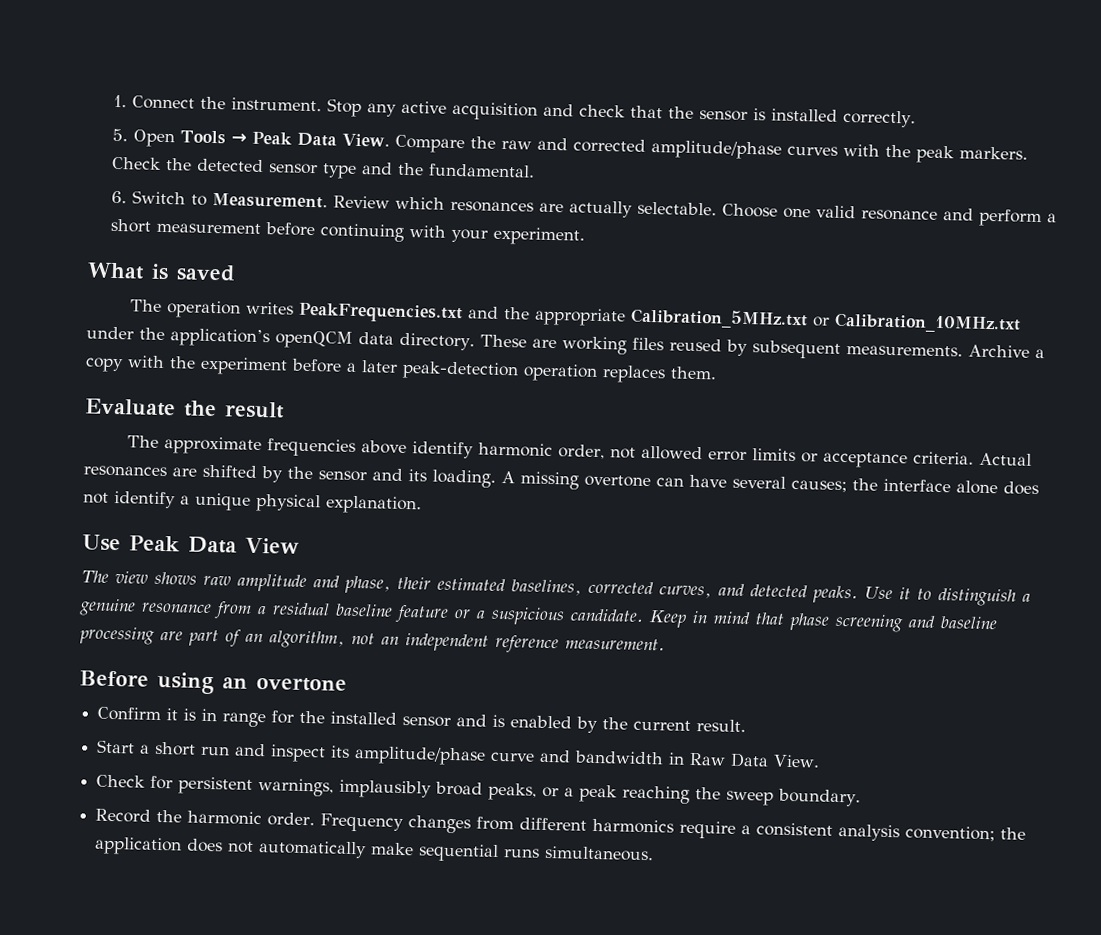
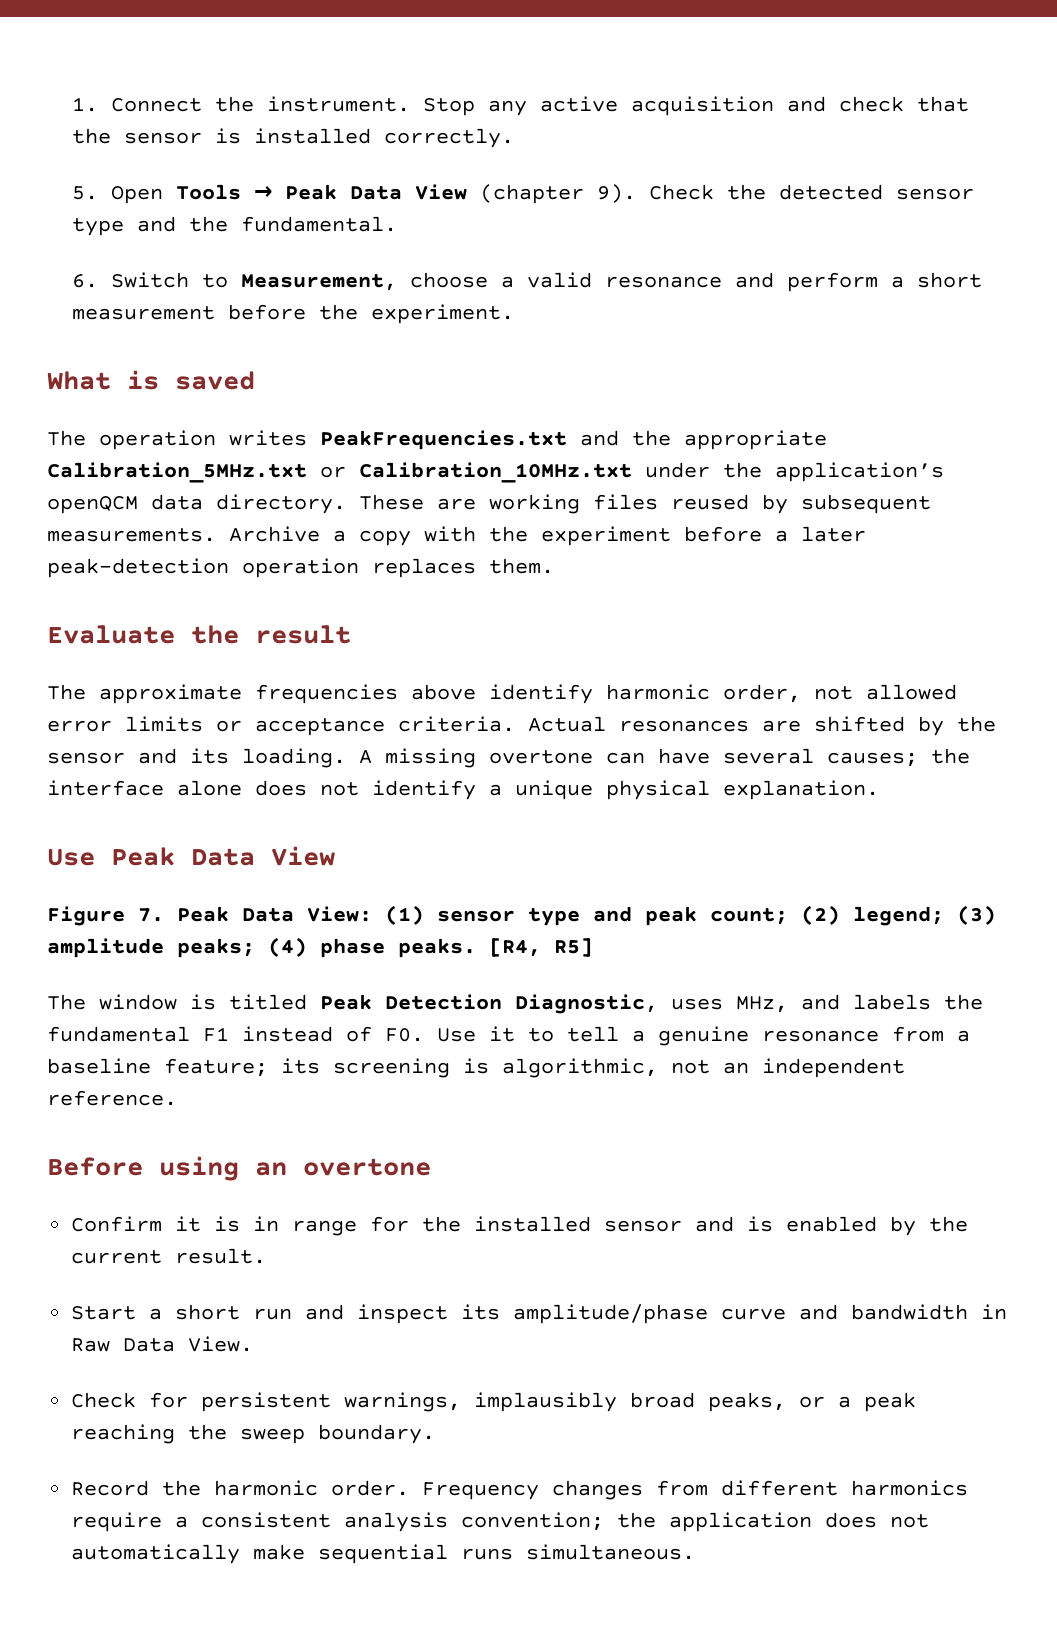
[341,133,1028,164] View. Compare the raw and corrected amplitude/phase curves with the peak markers. -> [415,184,637,204] View (chapter 9).
[211,192,811,219] Measurement. Review which resonances are actually selectable. Choose one -> [241,272,515,291] Measurement, choose a
[319,223,488,243] continuing with your -> [319,304,359,320] the
[81,570,858,604] The view shows raw amplitude and phase, their estimated baselines, corrected curves, and detected peaks. -> [47,905,996,926] [47,937,593,958] [47,994,983,1014] [47,1026,424,1042] Figure 7. Peak Data View: (1) sensor type and peak count; (2) legend; (3) amplitude peaks; (4) phase peaks. [R4, R5] // The window is titled Peak Detection Diagnostic, uses MHz, and labels the fundamental F1 instead of F0.
[938,588,1016,607] distinguish -> [567,1026,619,1042] tell
[272,602,998,633] [79,626,345,649] residual baseline feature or a suspicious candidate. Keep in mind that phase screening and baseline processing are part of an algorithm, -> [47,1058,658,1078] baseline feature; its screening is algorithmic,
[495,634,665,654] reference measurement. -> [47,1090,177,1106] reference.

